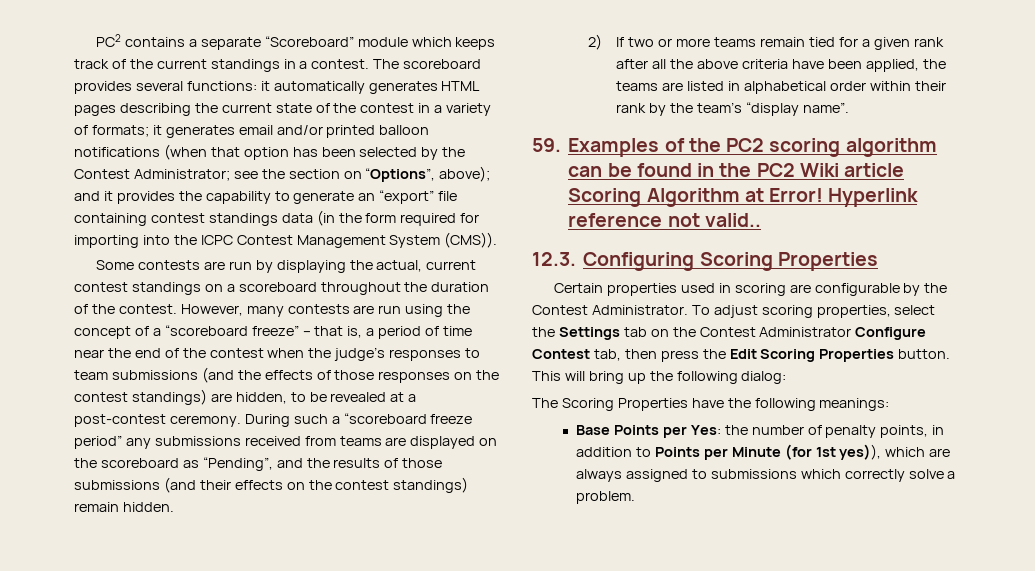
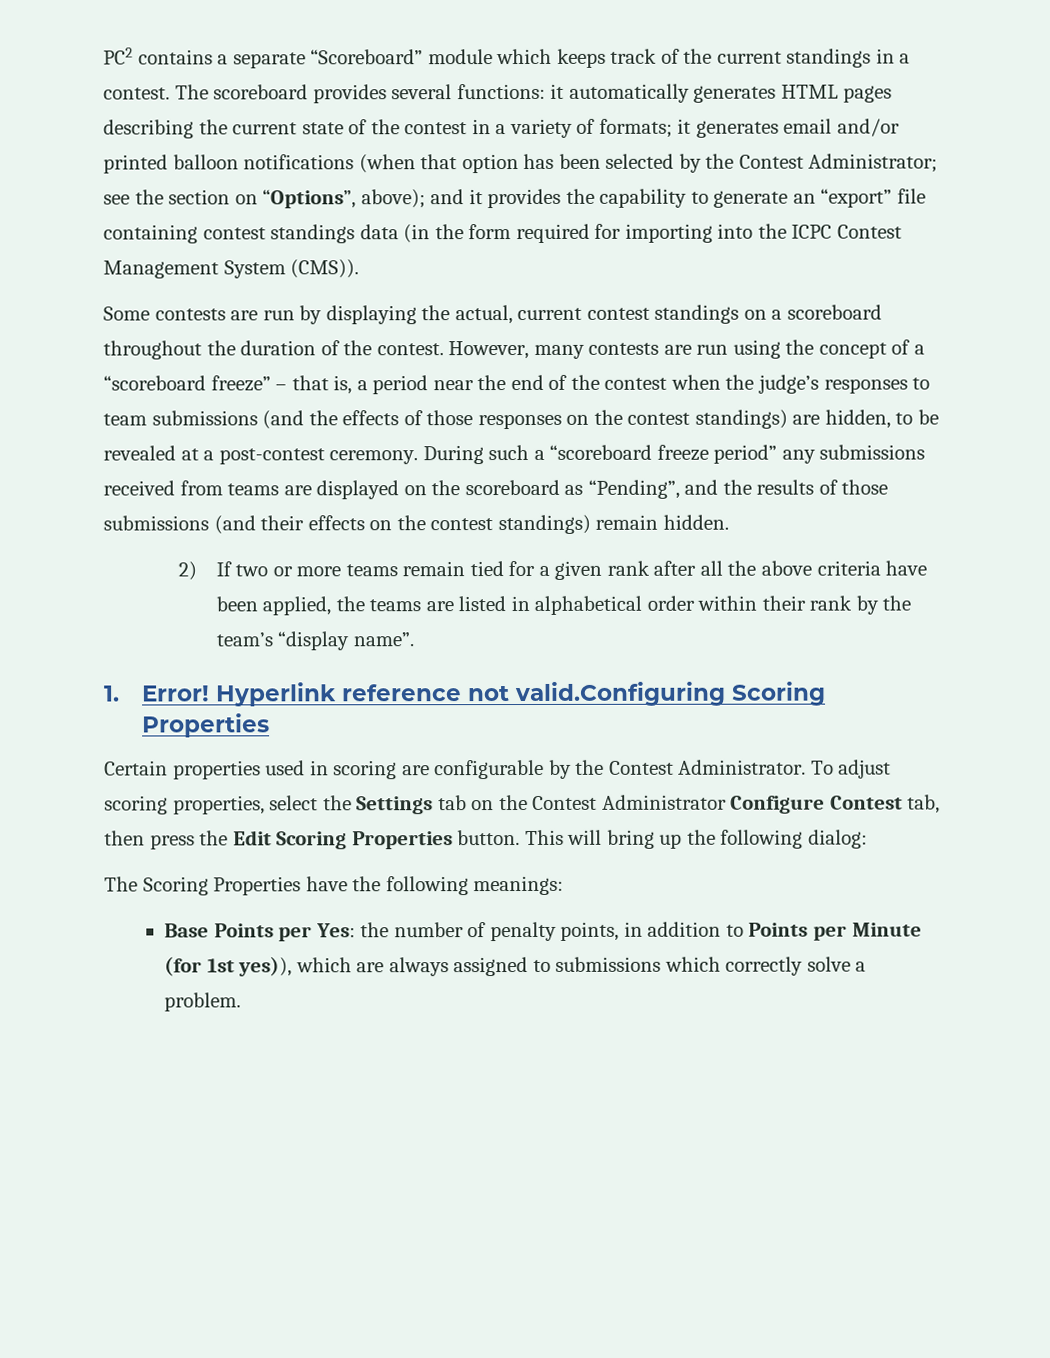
[425,326,473,336] of time -> (429, 385) none
[532,138,937,157] [568,163,905,177] [568,188,764,207] 59. Examples of the PC2 scoring algorithm can be found in the PC2 Wiki article Scoring Algorithm at -> [104,685,120,702] 1.
[704,213,761,227] [532,252,695,271] valid.. // 12.3. Configuring -> [514,681,726,707] valid.Configuring

